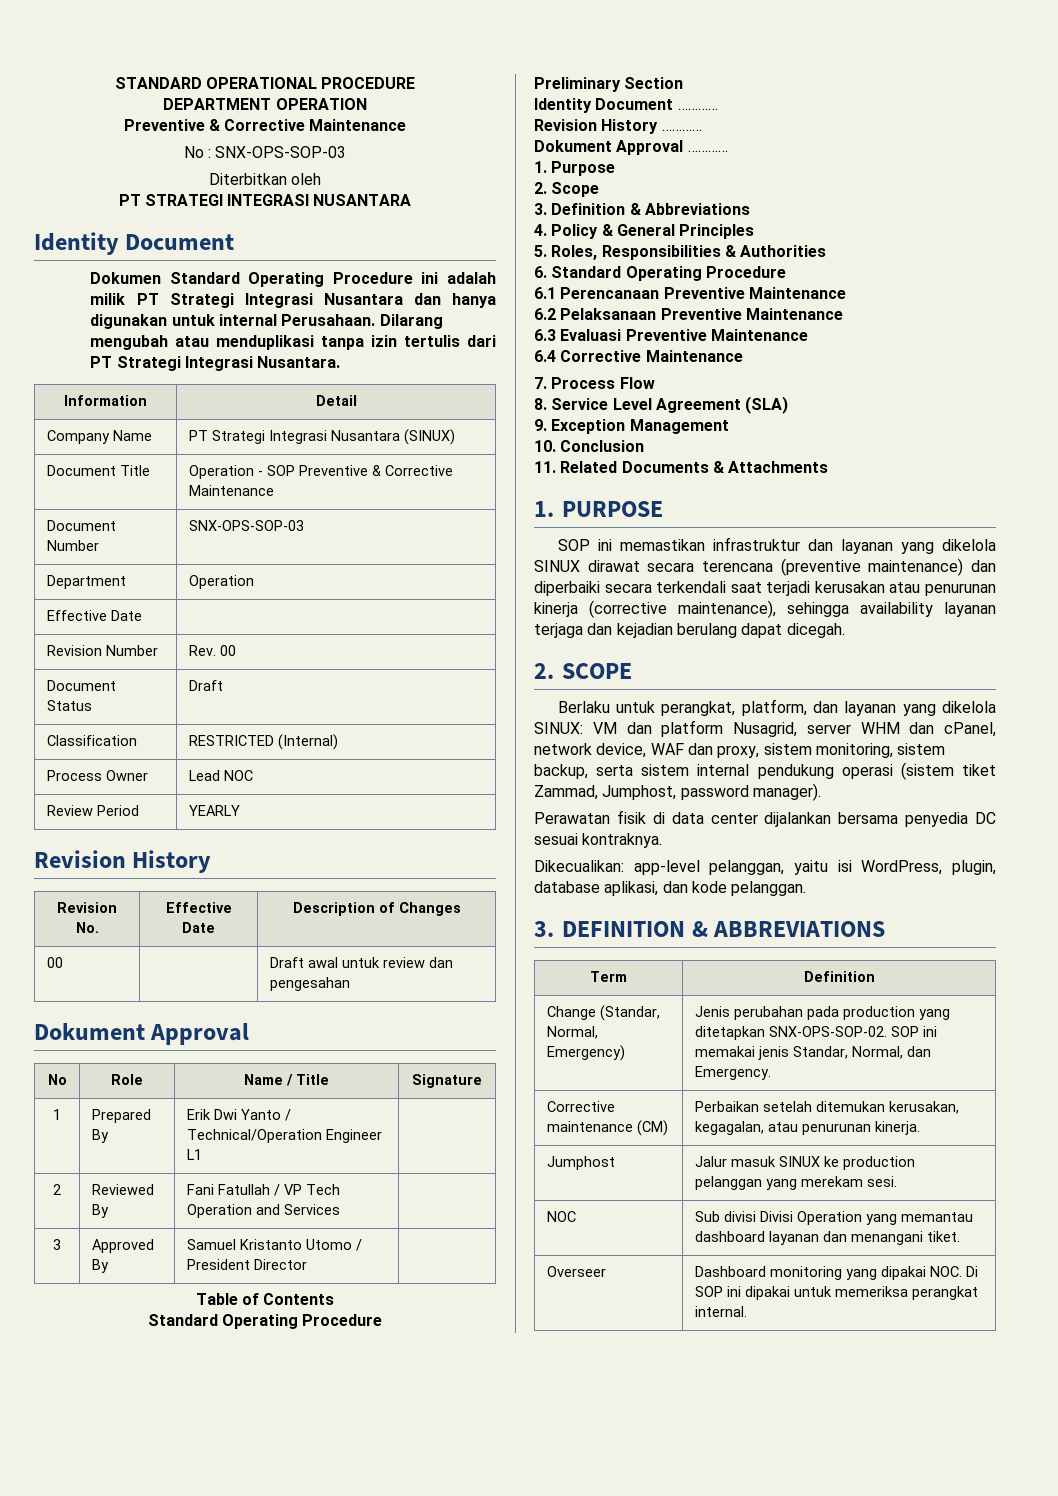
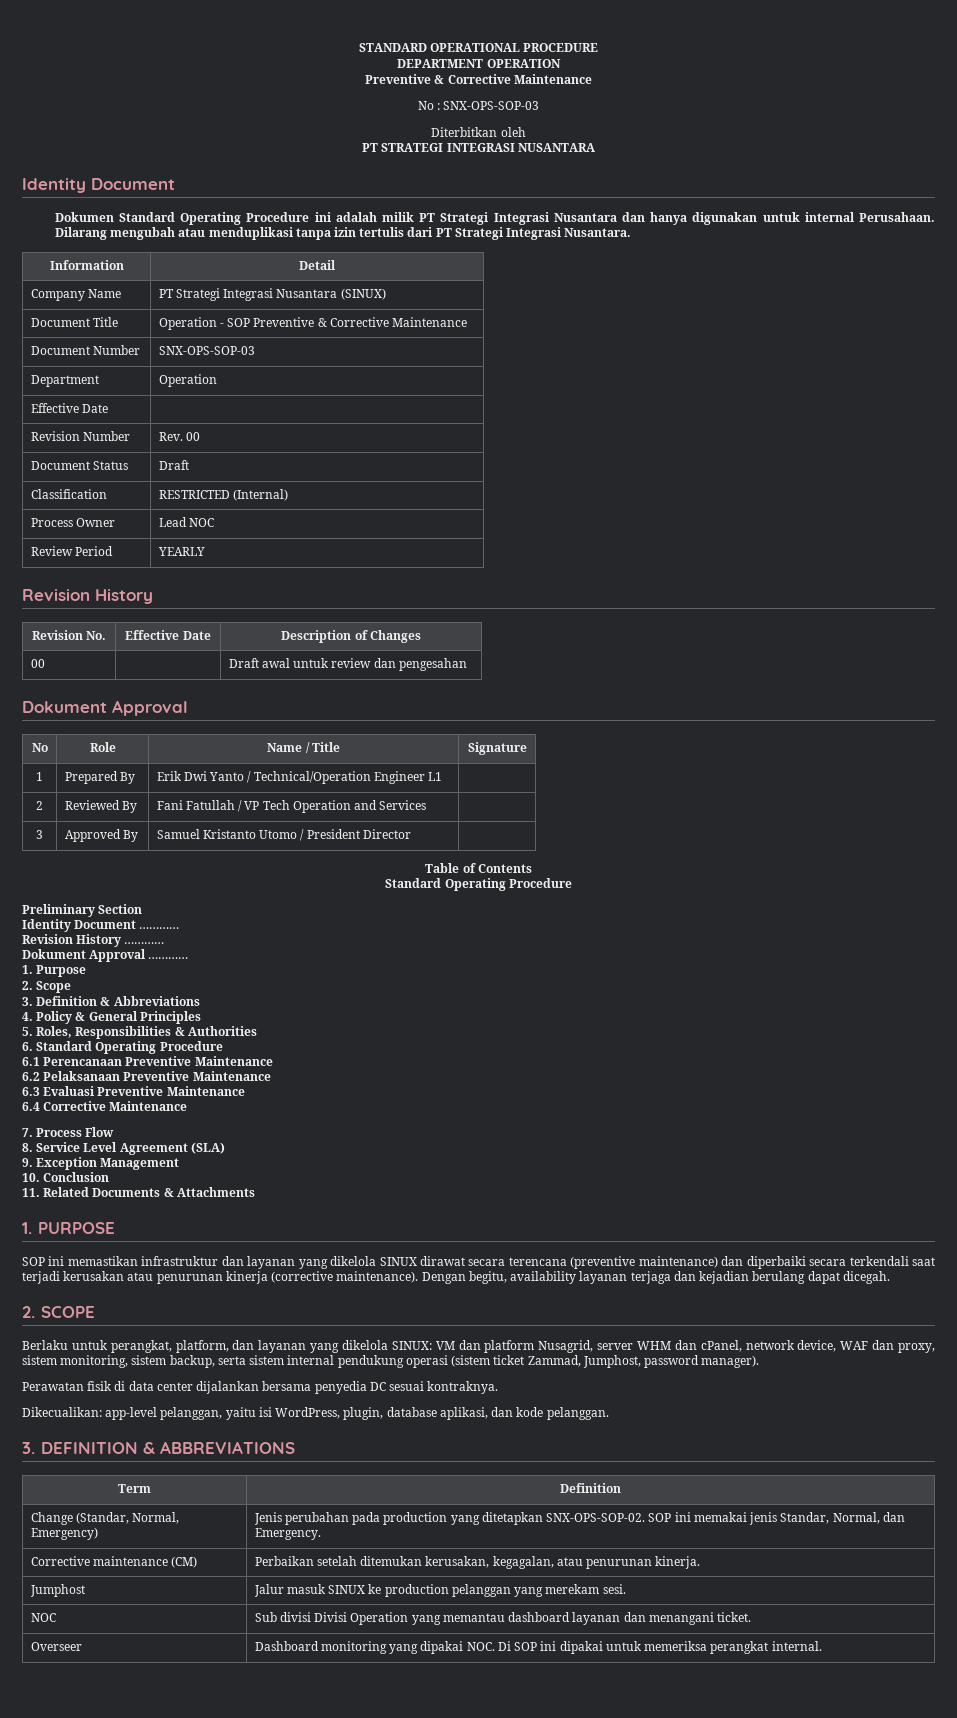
[678,600,849,618] maintenance), sehingga -> [336,1271,507,1284] maintenance). Dengan begitu,
[962,764,996,776] tiket -> [493,1355,525,1365] ticket
[926,1231,960,1242] tiket. -> [717,1612,752,1622] ticket.

